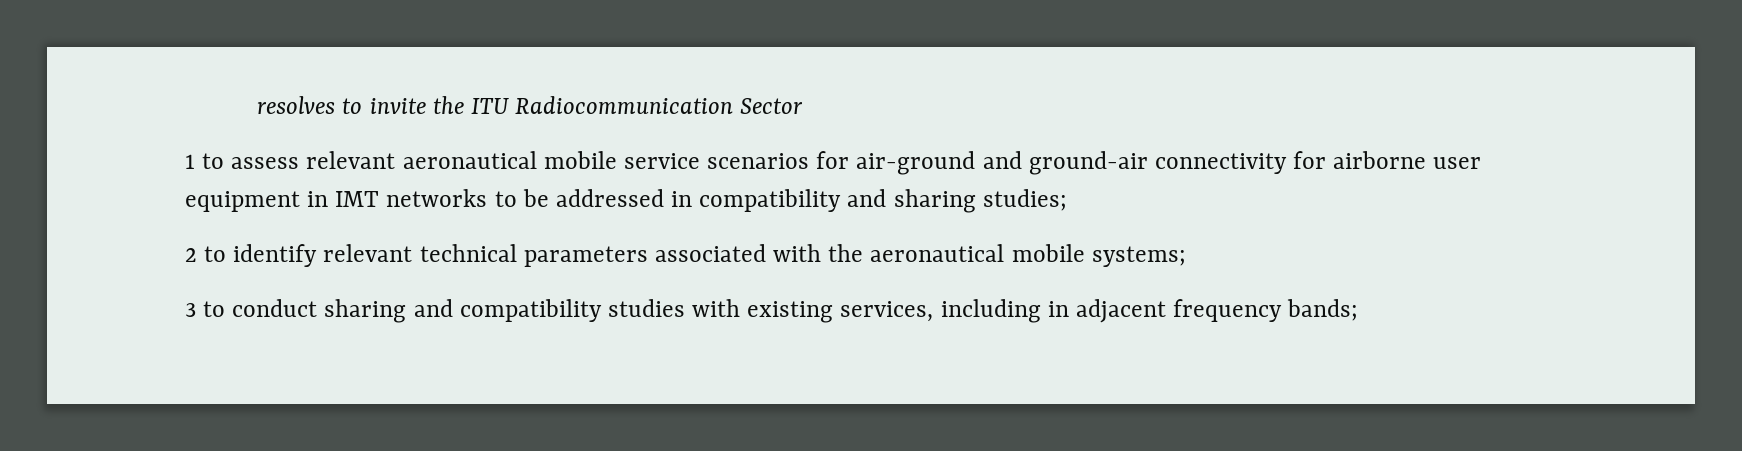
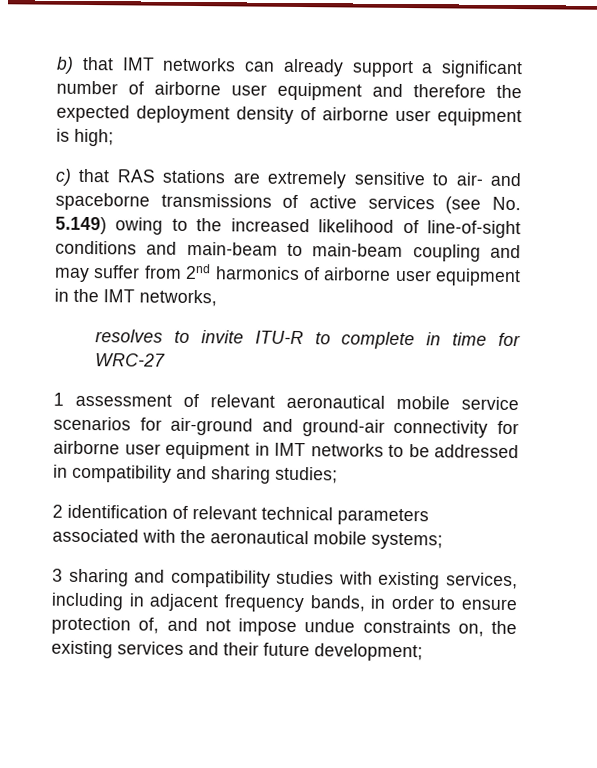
[257,96,804,114] resolves to invite the ITU Radiocommunication Sector -> [56,56,523,79] [56,80,522,101] [56,104,522,127] [56,128,114,147] [55,168,521,189] [55,192,521,214] [55,216,521,239] [55,240,521,262] [54,263,521,287] [54,288,217,307] [95,329,521,350] [95,353,167,367] b) that IMT networks can already support a significant number of airborne user equipment and therefore the expected deployment density of airborne user equipment is high; // c) that RAS stations are extremely sensitive to air- and spaceborne transmissions of active services (see No. 5.149) owing to the increased likelihood of line-of-sight conditions and main-beam to main-beam coupling and may suffer from 2nd harmonics of airborne user equipment in the IMT networks, // resolves to invite ITU-R to complete in time for WRC-27
[202,153,300,169] to assess -> [75,393,199,408] assessment of
[204,244,318,267] to identify -> [67,504,188,519] identification of
[203,299,318,317] to conduct -> (63, 575) none
[1287,299,1359,321] bands; -> [309,595,517,612] [51,616,517,637] [51,640,423,662] bands, in order to ensure protection of, and not impose undue constraints on, the existing services and their future development;

